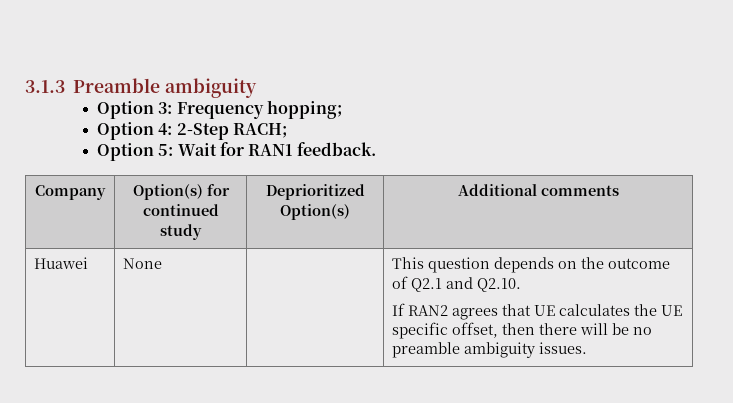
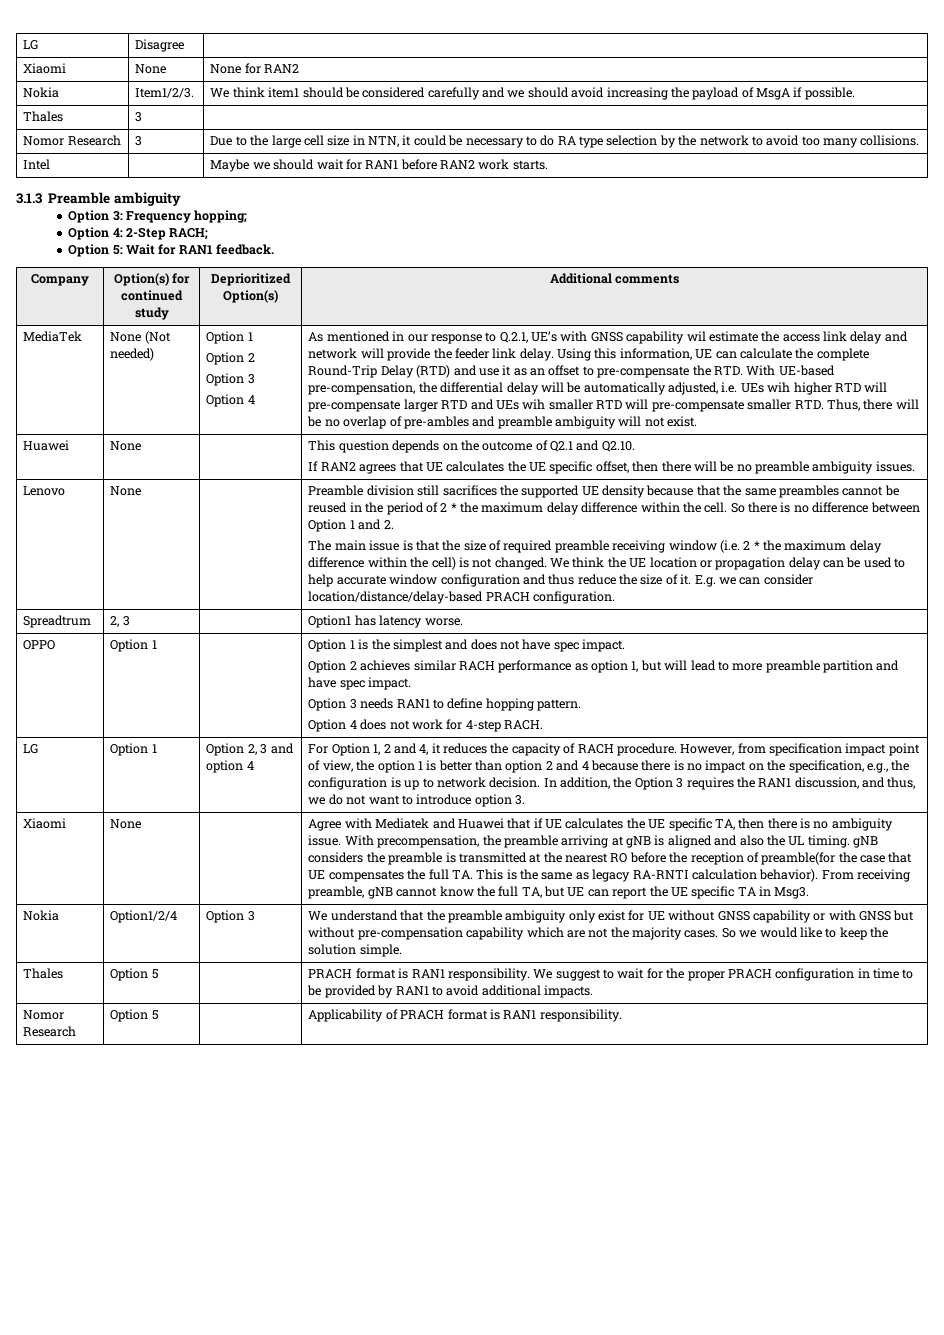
(25, 86) none -> [23,40,39,50] [135,39,185,52] [23,63,67,74] [135,64,167,74] [210,63,300,74] [23,87,60,98] [135,88,195,98] [210,87,855,100] [23,111,64,122] [135,112,143,122] [23,135,121,146] [135,136,143,146] [210,135,920,148] [23,159,51,170] [210,159,548,172] LG | Disagree | // Xiaomi | None | None for RAN2 // Nokia | Item1/2/3. | We think item1 should be considered carefully and we should avoid increasing the payload of MsgA if possible. // Thales | 3 | // Nomor Research | 3 | Due to the large cell size in NTN, it could be necessary to do RA type selection by the network to avoid too many collisions. // Intel | | Maybe we should wait for RAN1 before RAN2 work starts. //
(619, 190) none -> [23,331,83,342] [110,331,171,344] [110,348,155,361] [206,331,253,344] [206,352,255,365] [206,373,255,386] [206,394,255,407] [308,331,908,344] [308,348,869,361] [308,365,835,378] [308,382,888,395] [308,399,919,412] [307,416,698,429] // MediaTek | None (Not needed) | Option 1 // Option 2 // Option 3 // Option 4 | As mentioned in our response to Q.2.1, UE’s with GNSS capability wil estimate the access link delay and network will provide the feeder link delay. Using this information, UE can calculate the complete Round-Trip Delay (RTD) and use it as an offset to pre-compensate the RTD. With UE-based pre-compensation, the differential delay will be automatically adjusted, i.e. UEs wih higher RTD will pre-compensate larger RTD and UEs wih smaller RTD will pre-compensate smaller RTD. Thus, there will be no overlap of pre-ambles and preamble ambiguity will not exist.
(588, 348) none -> [23,486,66,496] [110,486,142,496] [308,485,899,498] [308,502,920,515] [308,519,394,532] [308,540,882,553] [308,557,906,570] [308,574,813,587] [308,591,616,604] [23,615,92,628] [110,616,130,627] [308,615,463,628] [23,640,56,650] [110,639,157,652] [308,639,626,652] [308,660,900,673] [308,677,412,690] [308,698,582,711] [308,719,544,732] [23,744,39,754] [110,743,157,756] [206,743,294,756] [206,760,254,773] [308,743,920,756] [308,760,910,773] [308,777,916,790] [308,794,526,807] [23,818,67,829] [110,819,142,829] [308,818,893,831] [308,835,879,848] [308,852,913,865] [308,869,911,882] [308,886,810,899] [23,910,60,921] [110,910,178,923] [206,910,255,923] [308,910,915,923] [308,927,889,940] [308,944,402,957] [23,968,64,979] [110,968,159,981] [308,968,914,981] [307,985,594,998] [23,1010,65,1020] [23,1026,77,1037] [110,1009,159,1022] [308,1009,622,1022] // Lenovo | None | | Preamble division still sacrifices the supported UE density because that the same preambles cannot be reused in the period of 2 * the maximum delay difference within the cell. So there is no difference between Option 1 and 2. // The main issue is that the size of required preamble receiving window (i.e. 2 * the maximum delay difference within the cell) is not changed. We think the UE location or propagation delay can be used to help accurate window configuration and thus reduce the size of it. E.g. we can consider location/distance/delay-based PRACH configuration. // Spreadtrum | 2, 3 | | Option1 has latency worse. // OPPO | Option 1 | | Option 1 is the simplest and does not have spec impact. // Option 2 achieves similar RACH performance as option 1, but will lead to more preamble partition and have spec impact. // Option 3 needs RAN1 to define hopping pattern. // Option 4 does not work for 4-step RACH. // LG | Option 1 | Option 2, 3 and option 4 | For Option 1, 2 and 4, it reduces the capacity of RACH procedure. However, from specification impact point of view, the option 1 is better than option 2 and 4 because there is no impact on the specification, e.g., the configuration is up to network decision. In addition, the Option 3 requires the RAN1 discussion, and thus, we do not want to introduce option 3. // Xiaomi | None | | Agree with Mediatek and Huawei that if UE calculates the UE specific TA, then there is no ambiguity issue. With precompensation, the preamble arriving at gNB is aligned and also the UL timing. gNB considers the preamble is transmitted at the nearest RO before the reception of preamble(for the case that UE compensates the full TA. This is the same as legacy RA-RNTI calculation behavior). From receiving preamble, gNB cannot know the full TA, but UE can report the UE specific TA in Msg3. // Nokia | Option1/2/4 | Option 3 | We understand that the preamble ambiguity only exist for UE without GNSS capability or with GNSS but without pre-compensation capability which are not the majority cases. So we would like to keep the solution simple. // Thales | Option 5 | | PRACH format is RAN1 responsibility. We suggest to wait for the proper PRACH configuration in time to be provided by RAN1 to avoid additional impacts. // Nomor Research | Option 5 | | Applicability of PRACH format is RAN1 responsibility.

